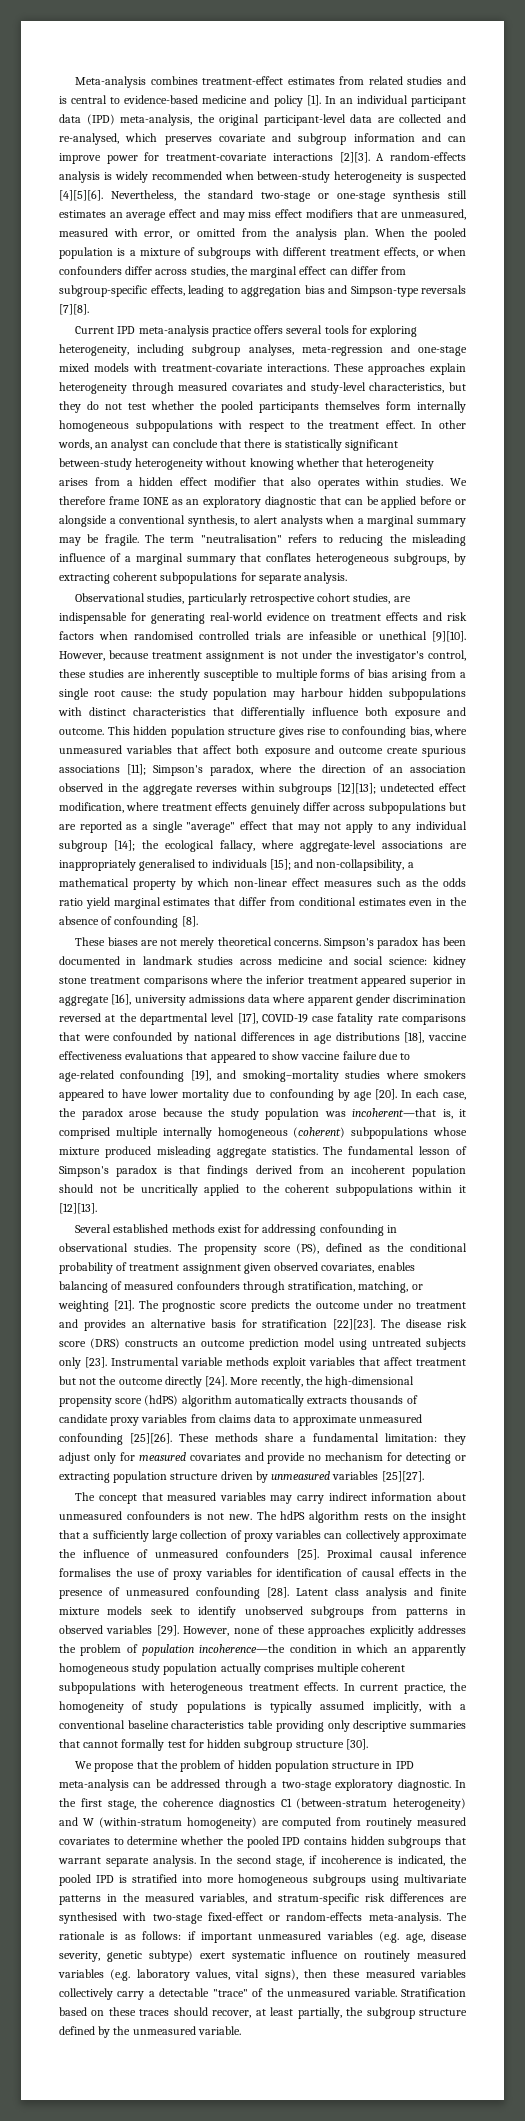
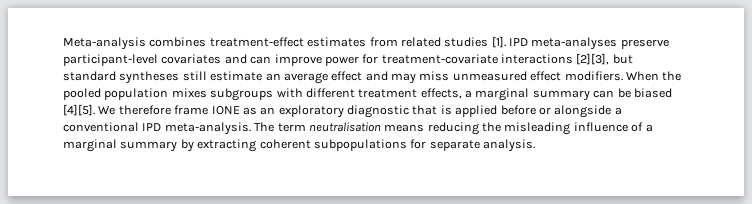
[447,76,467,85] [59,95,466,107] [59,114,466,126] [59,133,415,145] and is central to evidence-based medicine and policy [1]. In an individual participant data (IPD) meta-analysis, the original participant-level data are collected and re-analysed, which preserves covariate and subgroup information -> [491,36,669,50] [63,54,222,66] [1]. IPD meta-analyses preserve participant-level covariates
[339,152,467,163] [59,171,466,183] [59,190,467,202] [59,210,106,218] [2][3]. A random-effects analysis is widely recommended when between-study heterogeneity is suspected [4][5][6]. Nevertheless, the standard two-stage or one-stage synthesis still estimates -> [576,53,633,65] [63,71,263,84] [2][3], but standard syntheses still estimate
[275,209,466,220] [59,228,466,240] [59,247,196,259] effect modifiers that are unmeasured, measured with error, or omitted from the analysis plan. When the pooled population is a mixture of -> [452,71,682,81] [63,88,207,100] unmeasured effect modifiers. When the pooled population mixes
[422,247,466,256] [59,266,407,278] [59,285,466,297] [59,304,89,315] [75,325,418,337] [59,344,467,356] [59,363,466,375] [59,382,466,394] [59,401,466,413] [59,420,466,432] [58,439,399,451] [59,458,435,470] [59,477,444,489] or when confounders differ across studies, the marginal effect can differ from subgroup-specific effects, leading to aggregation bias and Simpson-type reversals [7][8]. // Current IPD meta-analysis practice offers several tools for exploring heterogeneity, including subgroup analyses, meta-regression and one-stage mixed models with treatment-covariate interactions. These approaches explain heterogeneity through measured covariates and study-level characteristics, but they do not test whether the pooled participants themselves form internally homogeneous subpopulations with respect to the treatment effect. In other words, an analyst can conclude that there is statistically significant between-study heterogeneity without knowing whether that heterogeneity arises from a hidden effect modifier that also operates within studies. -> [465,88,672,101] [63,104,95,116] a marginal summary can be biased [4][5].
[344,496,379,505] can be -> [440,105,452,115] is
[187,515,467,527] [59,534,334,546] synthesis, to alert analysts when a marginal summary may be fragile. The term "neutralisation" refers to -> [142,122,425,135] IPD meta-analysis. The term neutralisation means
[240,553,450,565] that conflates heterogeneous subgroups, -> (178, 146) none
[75,593,411,605] [59,612,468,624] [59,631,466,642] [59,650,466,662] [59,669,467,681] [59,688,466,700] [58,707,466,719] [59,726,467,738] [59,745,466,757] [59,764,466,776] [59,783,466,795] [59,802,466,814] [59,821,467,833] [59,840,467,852] [59,859,414,871] [59,878,466,890] [59,897,467,909] [59,916,198,928] [75,937,466,949] [59,956,466,968] [59,975,466,987] [59,994,466,1006] [59,1013,467,1025] [59,1032,467,1044] [59,1051,411,1063] [59,1070,466,1082] [59,1089,467,1101] [59,1108,466,1120] [59,1127,467,1139] [59,1146,467,1158] [59,1165,466,1177] [59,1184,466,1196] [59,1203,97,1214] [75,1224,397,1236] [59,1243,468,1255] [59,1262,415,1274] [59,1281,423,1293] [58,1300,467,1312] [59,1319,467,1331] [59,1338,466,1350] [59,1357,466,1369] [59,1376,415,1388] [59,1395,418,1407] [59,1414,422,1426] [59,1433,466,1445] [59,1452,466,1464] [59,1471,424,1483] [75,1492,466,1504] [59,1511,467,1523] [59,1530,467,1542] [59,1549,467,1560] [59,1568,467,1580] [59,1587,467,1599] [59,1606,466,1618] [59,1625,466,1637] [59,1644,466,1656] [59,1663,406,1675] [59,1682,467,1694] [59,1701,466,1713] [59,1720,467,1732] [59,1739,368,1751] [75,1760,414,1772] [59,1779,466,1791] [59,1798,466,1810] [59,1817,466,1829] [59,1836,466,1848] [58,1855,467,1867] [59,1874,467,1886] [59,1893,467,1905] [59,1912,467,1924] [59,1931,467,1943] [59,1950,466,1962] [58,1969,466,1981] [59,1988,466,2000] [59,2007,467,2019] [59,2026,241,2038] // Observational studies, particularly retrospective cohort studies, are indispensable for generating real-world evidence on treatment effects and risk factors when randomised controlled trials are infeasible or unethical [9][10]. However, because treatment assignment is not under the investigator's control, these studies are inherently susceptible to multiple forms of bias arising from a single root cause: the study population may harbour hidden subpopulations with distinct characteristics that differentially influence both exposure and outcome. This hidden population structure gives rise to confounding bias, where unmeasured variables that affect both exposure and outcome create spurious associations [11]; Simpson's paradox, where the direction of an association observed in the aggregate reverses within subgroups [12][13]; undetected effect modification, where treatment effects genuinely differ across subpopulations but are reported as a single "average" effect that may not apply to any individual subgroup [14]; the ecological fallacy, where aggregate-level associations are inappropriately generalised to individuals [15]; and non-collapsibility, a mathematical property by which non-linear effect measures such as the odds ratio yield marginal estimates that differ from conditional estimates even in the absence of confounding [8]. // These biases are not merely theoretical concerns. Simpson's paradox has been documented in landmark studies across medicine and social science: kidney stone treatment comparisons where the inferior treatment appeared superior in aggregate [16], university admissions data where apparent gender discrimination reversed at the departmental level [17], COVID-19 case fatality rate comparisons that were confounded by national differences in age distributions [18], vaccine effectiveness evaluations that appeared to show vaccine failure due to age-related confounding [19], and smoking–mortality studies where smokers appeared to have lower mortality due to confounding by age [20]. In each case, the paradox arose because the study population was incoherent—that is, it comprised multiple internally homogeneous (coherent) subpopulations whose mixture produced misleading aggregate statistics. The fundamental lesson of Simpson's paradox is that findings derived from an incoherent population should not be uncritically applied to the coherent subpopulations within it [12][13]. // Several established methods exist for addressing confounding in observational studies. The propensity score (PS), defined as the conditional probability of treatment assignment given observed covariates, enables balancing of measured confounders through stratification, matching, or weighting [21]. The prognostic score predicts the outcome under no treatment and provides an alternative basis for stratification [22][23]. The disease risk score (DRS) constructs an outcome prediction model using untreated subjects only [23]. Instrumental variable methods exploit variables that affect treatment but not the outcome directly [24]. More recently, the high-dimensional propensity score (hdPS) algorithm automatically extracts thousands of candidate proxy variables from claims data to approximate unmeasured confounding [25][26]. These methods share a fundamental limitation: they adjust only for measured covariates and provide no mechanism for detecting or extracting population structure driven by unmeasured variables [25][27]. // The concept that measured variables may carry indirect information about unmeasured confounders is not new. The hdPS algorithm rests on the insight that a sufficiently large collection of proxy variables can collectively approximate the influence of unmeasured confounders [25]. Proximal causal inference formalises the use of proxy variables for identification of causal effects in the presence of unmeasured confounding [28]. Latent class analysis and finite mixture models seek to identify unobserved subgroups from patterns in observed variables [29]. However, none of these approaches explicitly addresses the problem of population incoherence—the condition in which an apparently homogeneous study population actually comprises multiple coherent subpopulations with heterogeneous treatment effects. In current practice, the homogeneity of study populations is typically assumed implicitly, with a conventional baseline characteristics table providing only descriptive summaries that cannot formally test for hidden subgroup structure [30]. // We propose that the problem of hidden population structure in IPD meta-analysis can be addressed through a two-stage exploratory diagnostic. In the first stage, the coherence diagnostics C1 (between-stratum heterogeneity) and W (within-stratum homogeneity) are computed from routinely measured covariates to determine whether the pooled IPD contains hidden subgroups that warrant separate analysis. In the second stage, if incoherence is indicated, the pooled IPD is stratified into more homogeneous subgroups using multivariate patterns in the measured variables, and stratum-specific risk differences are synthesised with two-stage fixed-effect or random-effects meta-analysis. The rationale is as follows: if important unmeasured variables (e.g. age, disease severity, genetic subtype) exert systematic influence on routinely measured variables (e.g. laboratory values, vital signs), then these measured variables collectively carry a detectable "trace" of the unmeasured variable. Stratification based on these traces should recover, at least partially, the subgroup structure defined by the unmeasured variable. -> (535, 145) none

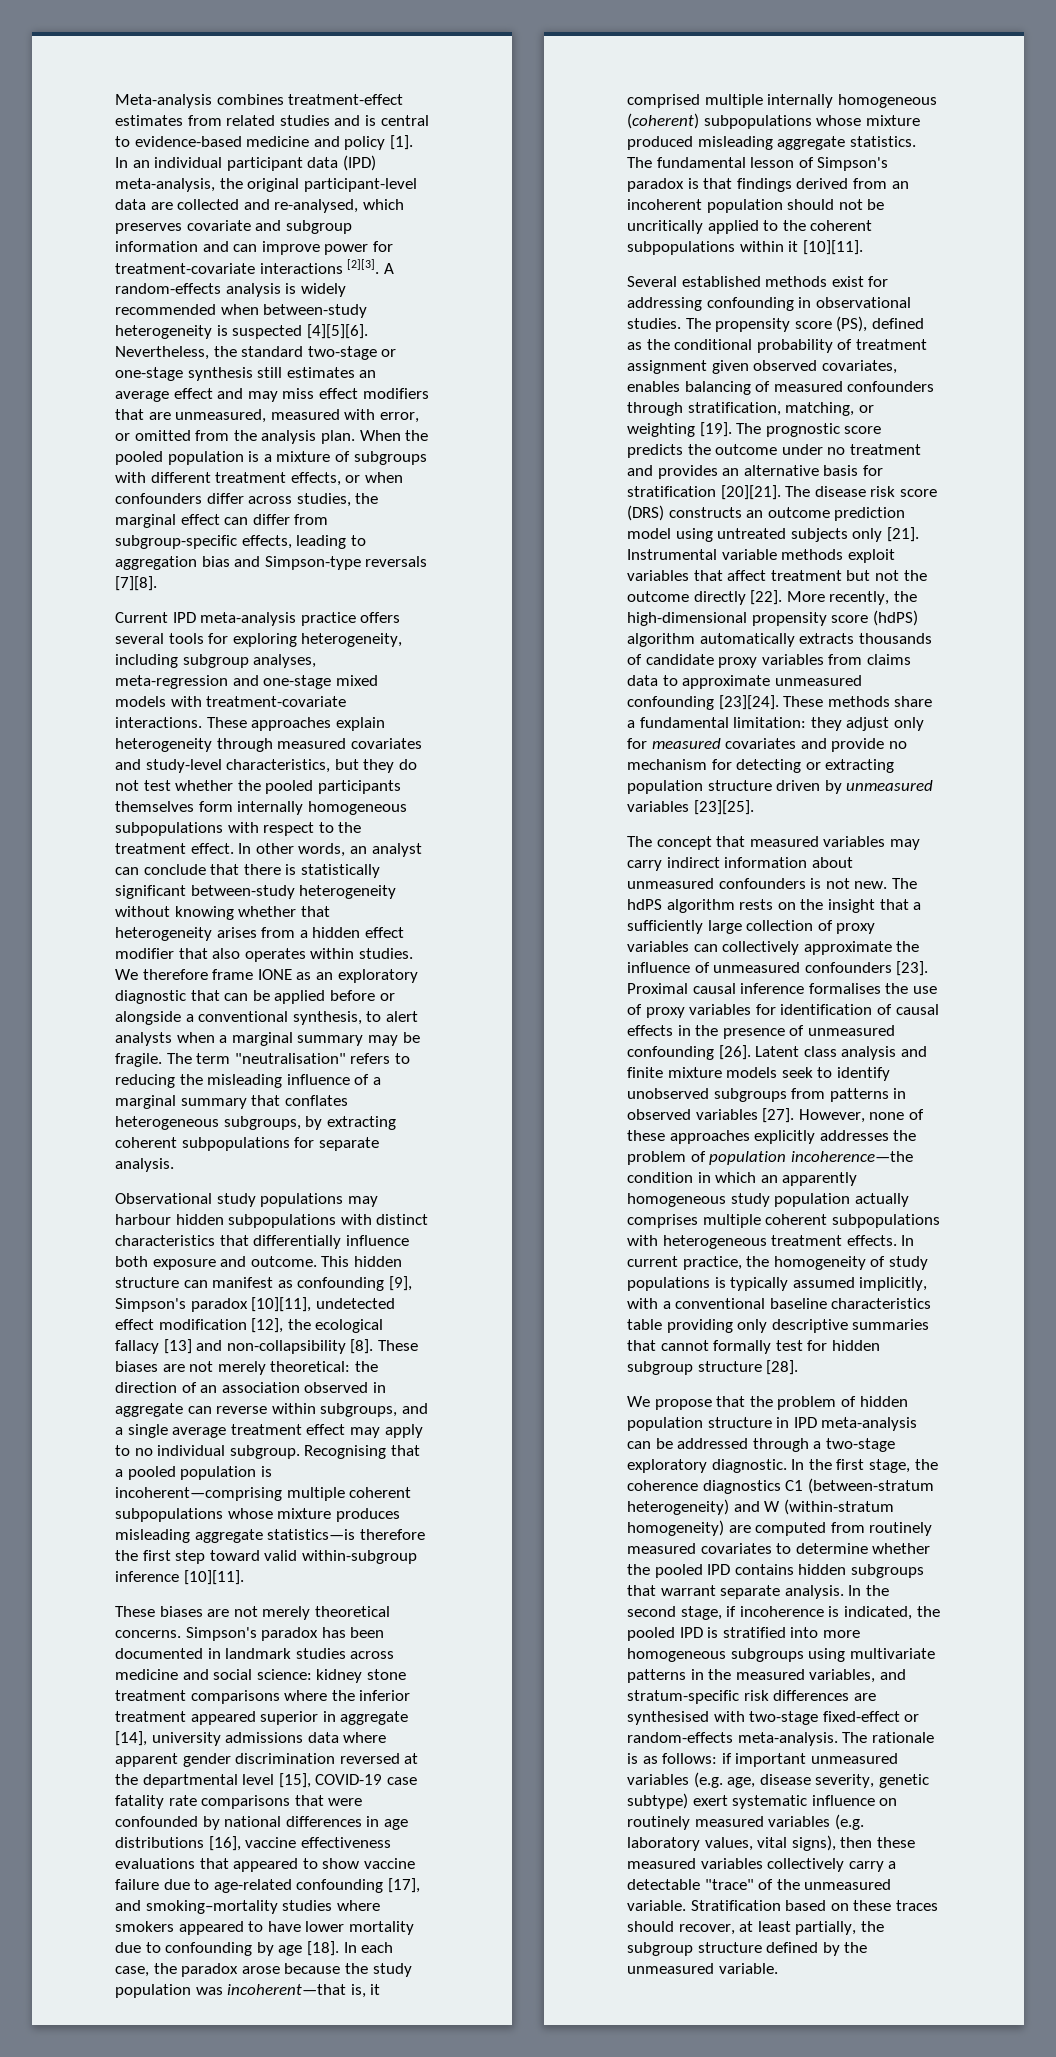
[491,36,669,50] [63,54,222,66] [1]. IPD meta-analyses preserve participant-level covariates -> [334,115,429,126] [115,135,413,150] [115,155,376,171] [115,178,417,192] [115,199,404,213] [115,220,352,234] [115,241,198,252] and is central to evidence-based medicine and policy [1]. In an individual participant data (IPD) meta-analysis, the original participant-level data are collected and re-analysed, which preserves covariate and subgroup information
[576,53,633,65] [63,71,263,84] [2][3], but standard syntheses still estimate -> [347,259,394,274] [115,283,346,297] [115,304,368,318] [115,324,368,339] [115,346,397,360] [115,367,355,381] [2][3]. A random-effects analysis is widely recommended when between-study heterogeneity is suspected [4][5][6]. Nevertheless, the standard two-stage or one-stage synthesis still estimates
[452,71,682,81] [63,88,207,100] unmeasured effect modifiers. When the pooled population mixes -> [318,388,429,399] [115,409,419,423] [115,430,429,444] [115,451,350,465] effect modifiers that are unmeasured, measured with error, or omitted from the analysis plan. When the pooled population is a mixture of
[465,88,672,101] [63,104,95,116] a marginal summary can be biased [4][5]. -> [345,472,403,483] [115,493,379,507] [115,514,329,528] [115,535,366,549] [115,556,428,570] [115,576,157,591] [115,612,401,626] [115,633,403,647] [115,654,317,668] [115,675,378,689] [115,696,347,707] [115,717,385,731] [115,738,422,752] [115,759,417,773] [115,780,401,794] [115,801,407,815] [115,822,362,836] [115,843,422,857] [115,864,380,878] [115,885,397,899] [115,906,330,920] [115,927,404,941] [115,948,413,962] or when confounders differ across studies, the marginal effect can differ from subgroup-specific effects, leading to aggregation bias and Simpson-type reversals [7][8]. // Current IPD meta-analysis practice offers several tools for exploring heterogeneity, including subgroup analyses, meta-regression and one-stage mixed models with treatment-covariate interactions. These approaches explain heterogeneity through measured covariates and study-level characteristics, but they do not test whether the pooled participants themselves form internally homogeneous subpopulations with respect to the treatment effect. In other words, an analyst can conclude that there is statistically significant between-study heterogeneity without knowing whether that heterogeneity arises from a hidden effect modifier that also operates within studies.
[440,105,452,115] is -> [224,990,270,1001] can be
[142,122,425,135] IPD meta-analysis. The term neutralisation means -> [292,1011,418,1025] [115,1032,420,1046] [115,1053,410,1067] synthesis, to alert analysts when a marginal summary may be fragile. The term "neutralisation" refers to
(178, 146) none -> [251,1095,348,1106] [115,1116,301,1130] that conflates heterogeneous subgroups,
(535, 145) none -> [115,1193,378,1207] [115,1214,429,1228] [115,1235,409,1249] [115,1256,402,1270] [115,1276,412,1291] [115,1297,395,1312] [115,1318,384,1333] [115,1339,418,1354] [115,1361,378,1375] [115,1382,386,1393] [115,1403,428,1417] [115,1424,423,1438] [115,1445,420,1459] [115,1466,272,1480] [115,1487,412,1501] [115,1508,400,1522] [115,1529,425,1543] [115,1550,417,1564] [115,1570,244,1585] [115,1606,390,1620] [115,1627,385,1641] [115,1648,395,1659] [115,1669,406,1683] [115,1690,411,1704] [115,1711,409,1725] [115,1731,387,1746] [115,1753,419,1767] [115,1773,417,1788] [115,1795,363,1809] [115,1816,408,1830] [115,1836,391,1851] [115,1858,415,1872] [115,1878,420,1893] [115,1900,380,1914] [115,1921,414,1935] [115,1941,394,1956] [115,1963,412,1977] [115,1984,381,1998] [627,94,937,108] [627,113,920,129] [627,136,916,150] [627,157,889,171] [627,178,909,192] [627,199,885,213] [627,220,873,234] [627,240,863,255] [627,276,889,287] [627,297,911,311] [627,316,924,332] [627,339,927,353] [627,360,897,374] [627,381,935,395] [627,402,874,416] [627,422,882,437] [627,444,921,458] [627,465,883,479] [627,485,937,500] [627,505,906,521] [627,527,919,542] [627,549,895,563] [627,570,927,581] [627,590,917,605] [627,610,918,626] [627,633,932,647] [627,654,911,668] [627,675,862,689] [627,695,933,710] [627,717,924,731] [627,738,907,752] [627,759,895,773] [627,780,934,794] [627,800,754,815] [627,836,920,850] [627,857,853,871] [627,878,917,889] [627,899,922,913] [627,920,876,934] [627,941,920,955] [627,961,929,976] [627,983,937,994] [627,1004,939,1018] [627,1025,895,1039] [627,1045,927,1060] [627,1067,890,1081] [627,1088,907,1102] [627,1108,924,1123] [627,1130,917,1144] [627,1151,913,1165] [627,1172,858,1186] [627,1193,909,1207] [627,1214,940,1228] [627,1235,915,1249] [627,1256,928,1270] [627,1277,928,1291] [627,1298,932,1309] [627,1319,930,1333] [627,1340,880,1354] [627,1360,799,1375] [627,1396,908,1410] [627,1417,918,1431] [627,1438,895,1452] [627,1459,938,1473] [627,1478,934,1494] [627,1499,894,1515] [627,1520,933,1536] [627,1543,931,1554] [627,1564,924,1578] [627,1585,889,1599] [627,1606,940,1620] [627,1627,860,1641] [627,1648,935,1662] [627,1669,906,1683] [627,1690,876,1704] [627,1711,920,1725] [627,1732,934,1746] [627,1753,898,1767] [627,1772,929,1788] [627,1793,898,1809] [627,1814,864,1830] [627,1835,915,1851] [627,1858,897,1872] [627,1879,892,1890] [627,1900,938,1911] [627,1921,884,1935] [627,1942,868,1956] [627,1963,778,1974] // Observational study populations may harbour hidden subpopulations with distinct characteristics that differentially influence both exposure and outcome. This hidden structure can manifest as confounding [9], Simpson's paradox [10][11], undetected effect modification [12], the ecological fallacy [13] and non-collapsibility [8]. These biases are not merely theoretical: the direction of an association observed in aggregate can reverse within subgroups, and a single average treatment effect may apply to no individual subgroup. Recognising that a pooled population is incoherent—comprising multiple coherent subpopulations whose mixture produces misleading aggregate statistics—is therefore the first step toward valid within-subgroup inference [10][11]. // These biases are not merely theoretical concerns. Simpson's paradox has been documented in landmark studies across medicine and social science: kidney stone treatment comparisons where the inferior treatment appeared superior in aggregate [14], university admissions data where apparent gender discrimination reversed at the departmental level [15], COVID-19 case fatality rate comparisons that were confounded by national differences in age distributions [16], vaccine effectiveness evaluations that appeared to show vaccine failure due to age-related confounding [17], and smoking–mortality studies where smokers appeared to have lower mortality due to confounding by age [18]. In each case, the paradox arose because the study population was incoherent—that is, it comprised multiple internally homogeneous (coherent) subpopulations whose mixture produced misleading aggregate statistics. The fundamental lesson of Simpson's paradox is that findings derived from an incoherent population should not be uncritically applied to the coherent subpopulations within it [10][11]. // Several established methods exist for addressing confounding in observational studies. The propensity score (PS), defined as the conditional probability of treatment assignment given observed covariates, enables balancing of measured confounders through stratification, matching, or weighting [19]. The prognostic score predicts the outcome under no treatment and provides an alternative basis for stratification [20][21]. The disease risk score (DRS) constructs an outcome prediction model using untreated subjects only [21]. Instrumental variable methods exploit variables that affect treatment but not the outcome directly [22]. More recently, the high-dimensional propensity score (hdPS) algorithm automatically extracts thousands of candidate proxy variables from claims data to approximate unmeasured confounding [23][24]. These methods share a fundamental limitation: they adjust only for measured covariates and provide no mechanism for detecting or extracting population structure driven by unmeasured variables [23][25]. // The concept that measured variables may carry indirect information about unmeasured confounders is not new. The hdPS algorithm rests on the insight that a sufficiently large collection of proxy variables can collectively approximate the influence of unmeasured confounders [23]. Proximal causal inference formalises the use of proxy variables for identification of causal effects in the presence of unmeasured confounding [26]. Latent class analysis and finite mixture models seek to identify unobserved subgroups from patterns in observed variables [27]. However, none of these approaches explicitly addresses the problem of population incoherence—the condition in which an apparently homogeneous study population actually comprises multiple coherent subpopulations with heterogeneous treatment effects. In current practice, the homogeneity of study populations is typically assumed implicitly, with a conventional baseline characteristics table providing only descriptive summaries that cannot formally test for hidden subgroup structure [28]. // We propose that the problem of hidden population structure in IPD meta-analysis can be addressed through a two-stage exploratory diagnostic. In the first stage, the coherence diagnostics C1 (between-stratum heterogeneity) and W (within-stratum homogeneity) are computed from routinely measured covariates to determine whether the pooled IPD contains hidden subgroups that warrant separate analysis. In the second stage, if incoherence is indicated, the pooled IPD is stratified into more homogeneous subgroups using multivariate patterns in the measured variables, and stratum-specific risk differences are synthesised with two-stage fixed-effect or random-effects meta-analysis. The rationale is as follows: if important unmeasured variables (e.g. age, disease severity, genetic subtype) exert systematic influence on routinely measured variables (e.g. laboratory values, vital signs), then these measured variables collectively carry a detectable "trace" of the unmeasured variable. Stratification based on these traces should recover, at least partially, the subgroup structure defined by the unmeasured variable.

